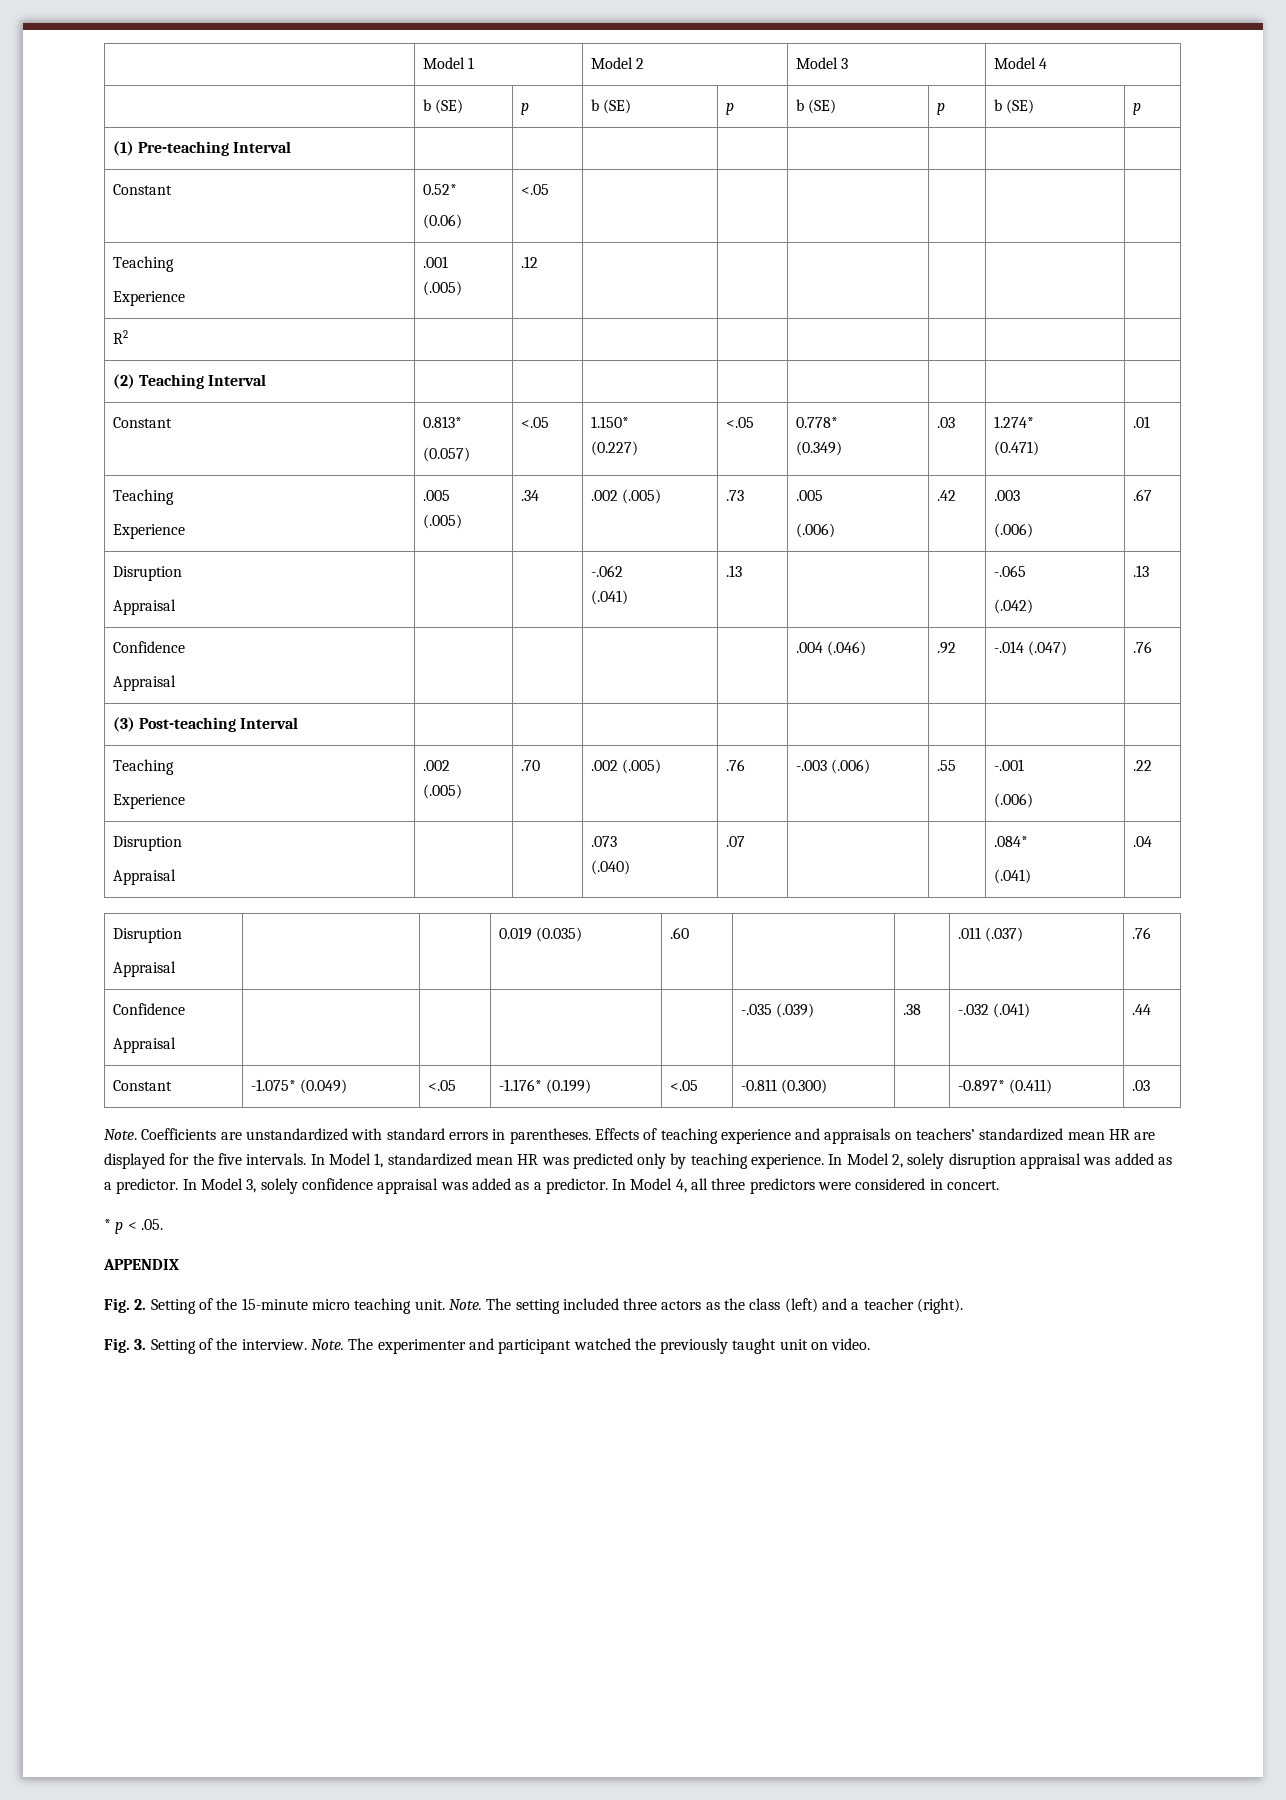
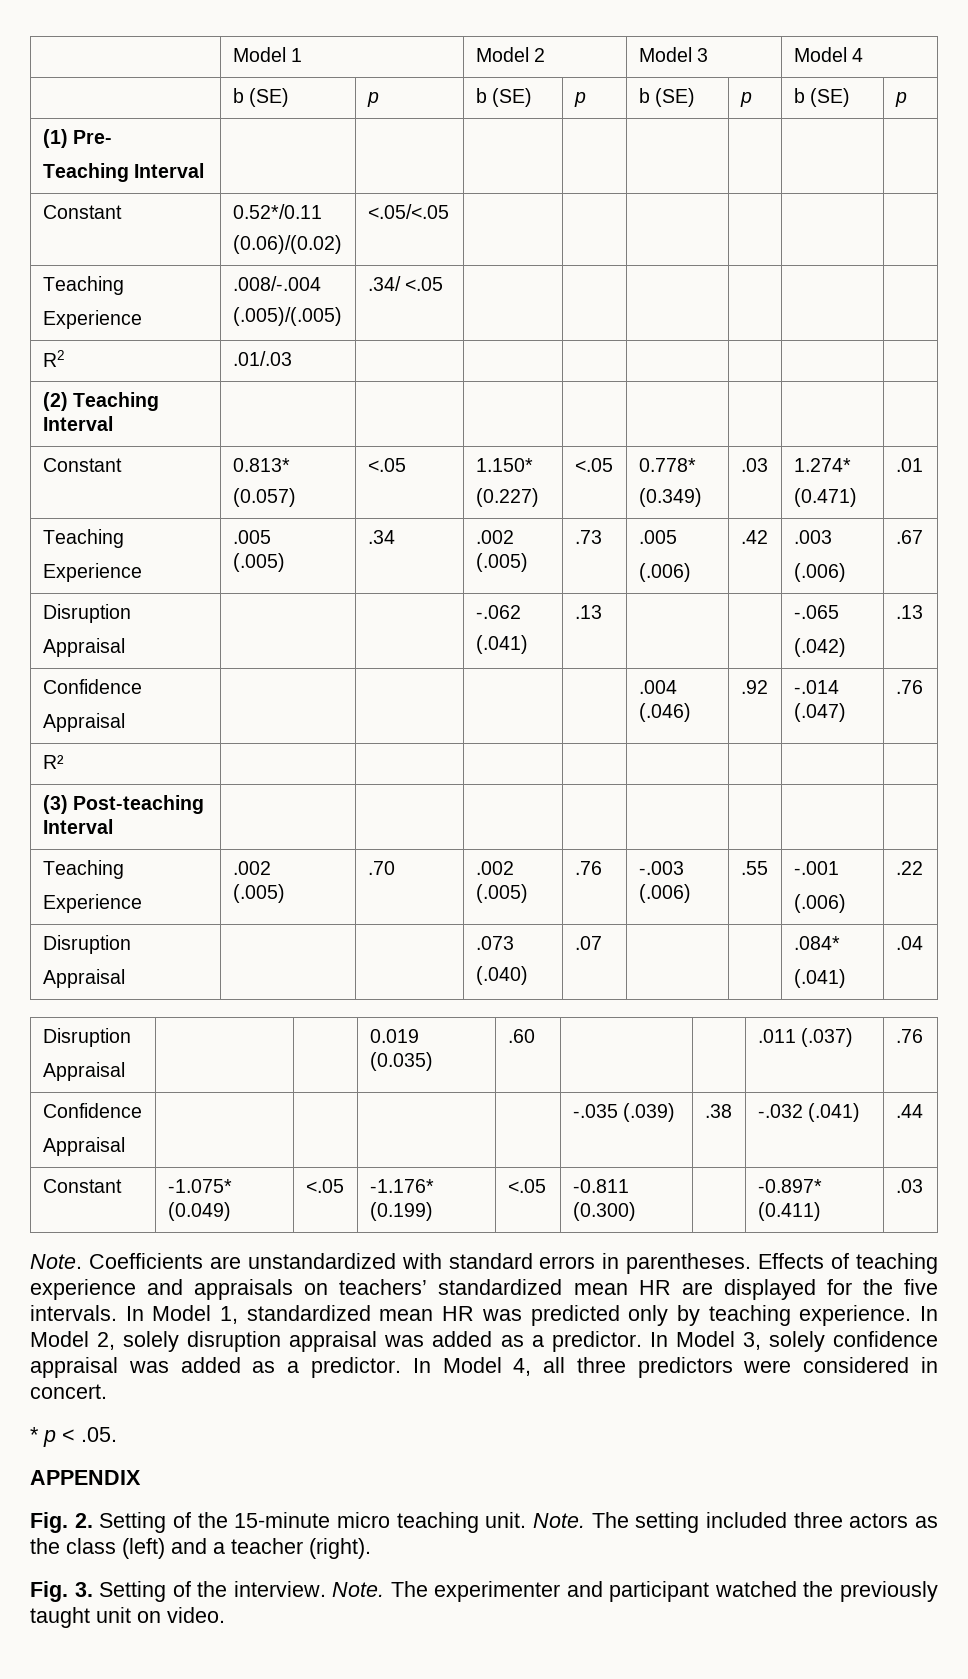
[138,141,292,156] [112,184,172,195] [422,184,457,195] [422,214,462,229] [520,184,549,195] [112,256,174,272] [112,291,185,306] [422,256,448,268] [422,281,462,296] [520,256,538,268] [112,330,128,344] Pre-teaching Interval | | | | | | | | // Constant | 0.52* // (0.06) | <.05 | | | | | | // Teaching // Experience | .001 // (.005) | .12 | | | | | | // R2 | -> [72,130,112,144] [42,163,204,182] [42,205,122,219] [232,204,322,219] [232,235,342,254] [367,204,449,219] [42,276,124,295] [42,310,142,329] [232,276,321,291] [232,307,342,326] [367,276,443,291] [42,350,65,367] [232,351,292,366] Pre- // Teaching Interval | | | | | | | | // Constant | 0.52*/0.11 // (0.06)/(0.02) | <.05/<.05 | | | | | | // Teaching // Experience | .008/-.004 // (.005)/(.005) | .34/ <.05 | | | | | | // R2 | .01/.03
(1152, 647) none -> [42,755,64,769] // R² | | | | | | | |

